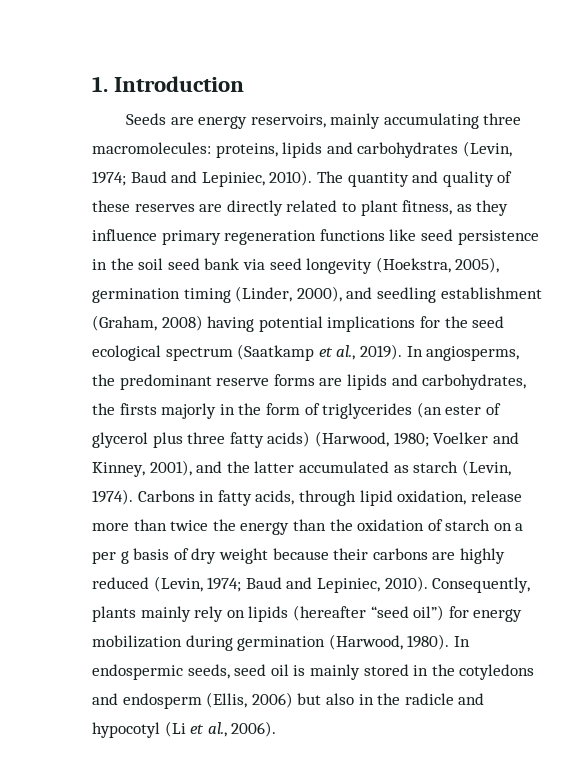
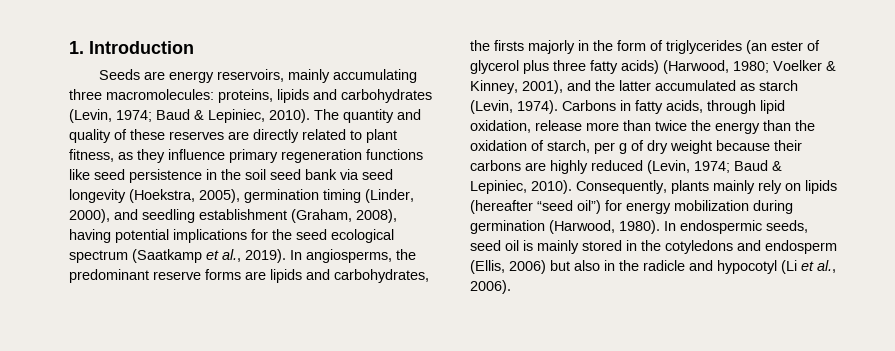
[171,171,198,183] and -> [194,110,204,120] &
[161,315,203,331] 2008) -> [356,209,397,223] 2008),
[492,432,519,444] and -> [826,61,836,71] &
[445,519,524,531] starch on a -> [547,140,590,153] starch,
[133,548,170,560] basis -> (627, 148) none
[286,577,313,589] and -> [772,161,782,171] &

